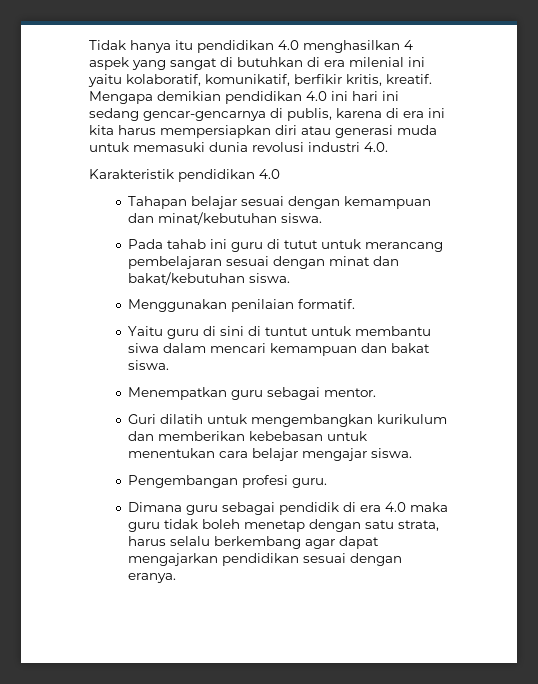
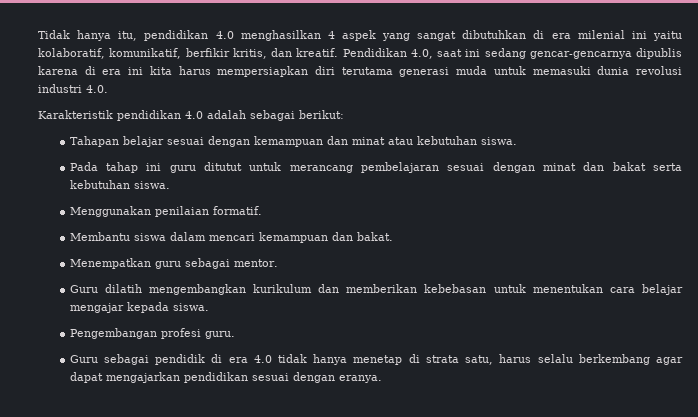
[175,40,193,50] itu -> [118,31,138,41] itu,
[220,57,303,67] di butuhkan -> [462,30,527,39] dibutuhkan
[386,74,432,84] [89,91,378,104] kreatif. Mengapa demikian pendidikan 4.0 ini hari -> [271,48,462,59] dan kreatif. Pendidikan 4.0, saat
[270,108,332,121] di publis, -> [636,48,682,59] dipublis
[301,126,331,135] atau -> [341,67,393,75] terutama
(280, 174) none -> [207,110,344,121] adalah sebagai berikut:
[157,212,277,225] minat/kebutuhan -> [351,136,477,145] minat atau kebutuhan
[166,239,206,249] tahab -> [105,162,138,173] tahap
[266,239,318,249] di tutut -> [203,162,242,171] ditutut
[127,272,245,285] bakat/kebutuhan -> [612,162,682,171] [69,180,130,189] bakat serta kebutuhan
[127,326,431,339] [127,343,159,353] Yaitu guru di sini di tuntut untuk membantu siwa -> [69,232,166,241] Membantu siswa
[390,343,430,353] [127,360,169,370] bakat siswa. -> [356,232,393,241] bakat.
[127,414,247,424] Guri dilatih untuk -> [69,284,142,293] Guru dilatih
(367, 454) none -> [126,302,169,313] kepada
[127,502,218,515] Dimana guru -> [69,355,98,363] Guru
[409,502,448,512] [127,519,439,532] maka guru tidak boleh menetap dengan satu strata, -> [277,354,494,365] tidak hanya menetap di strata satu,

